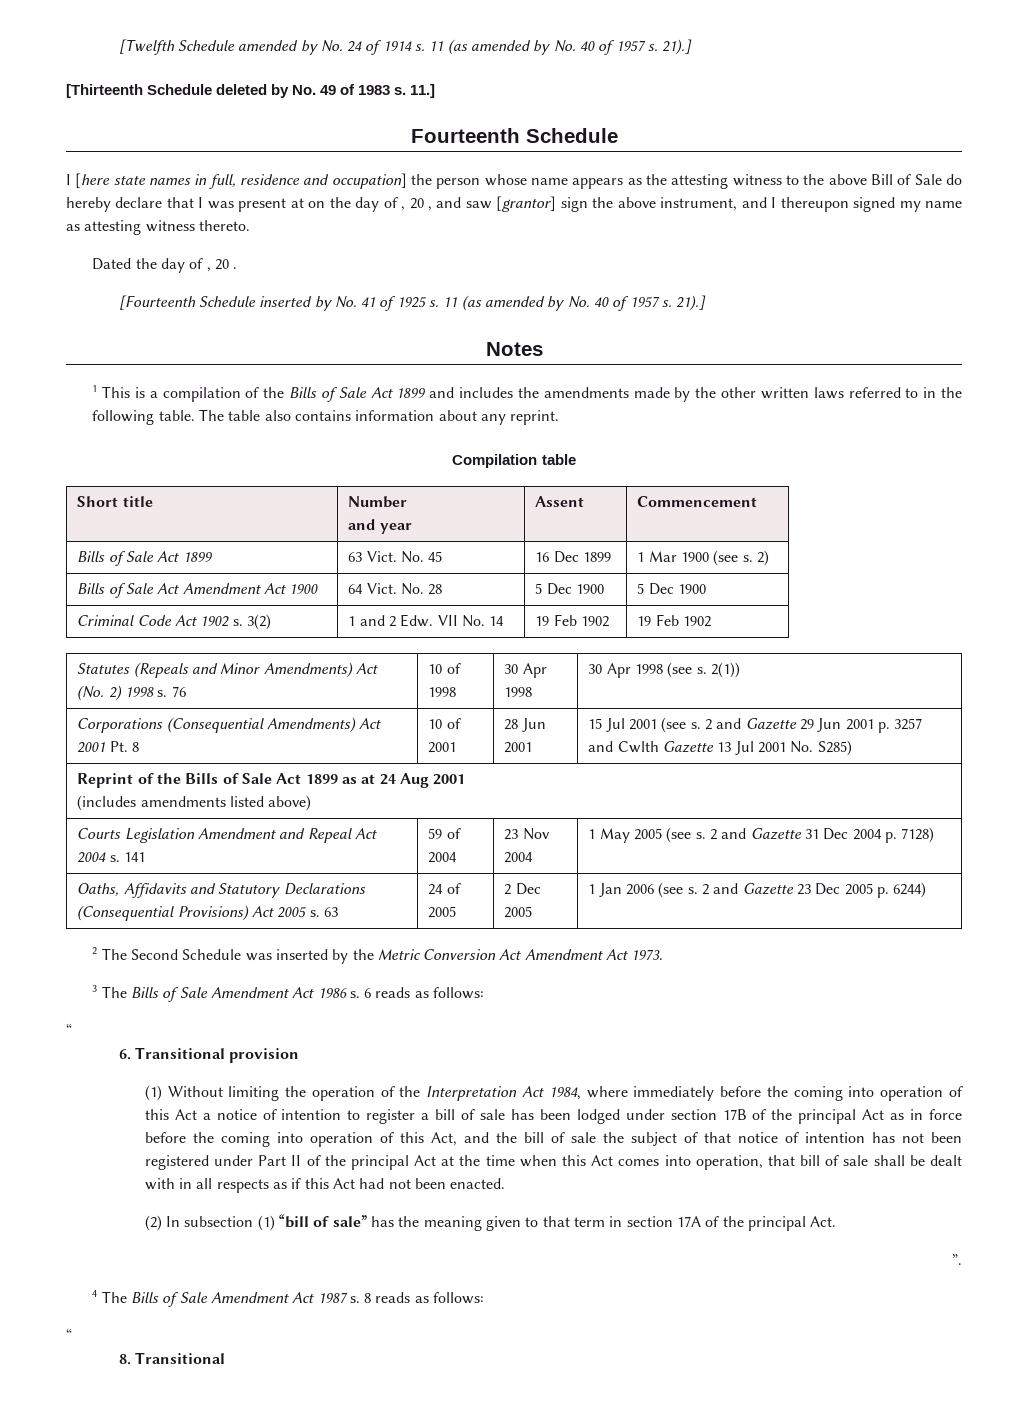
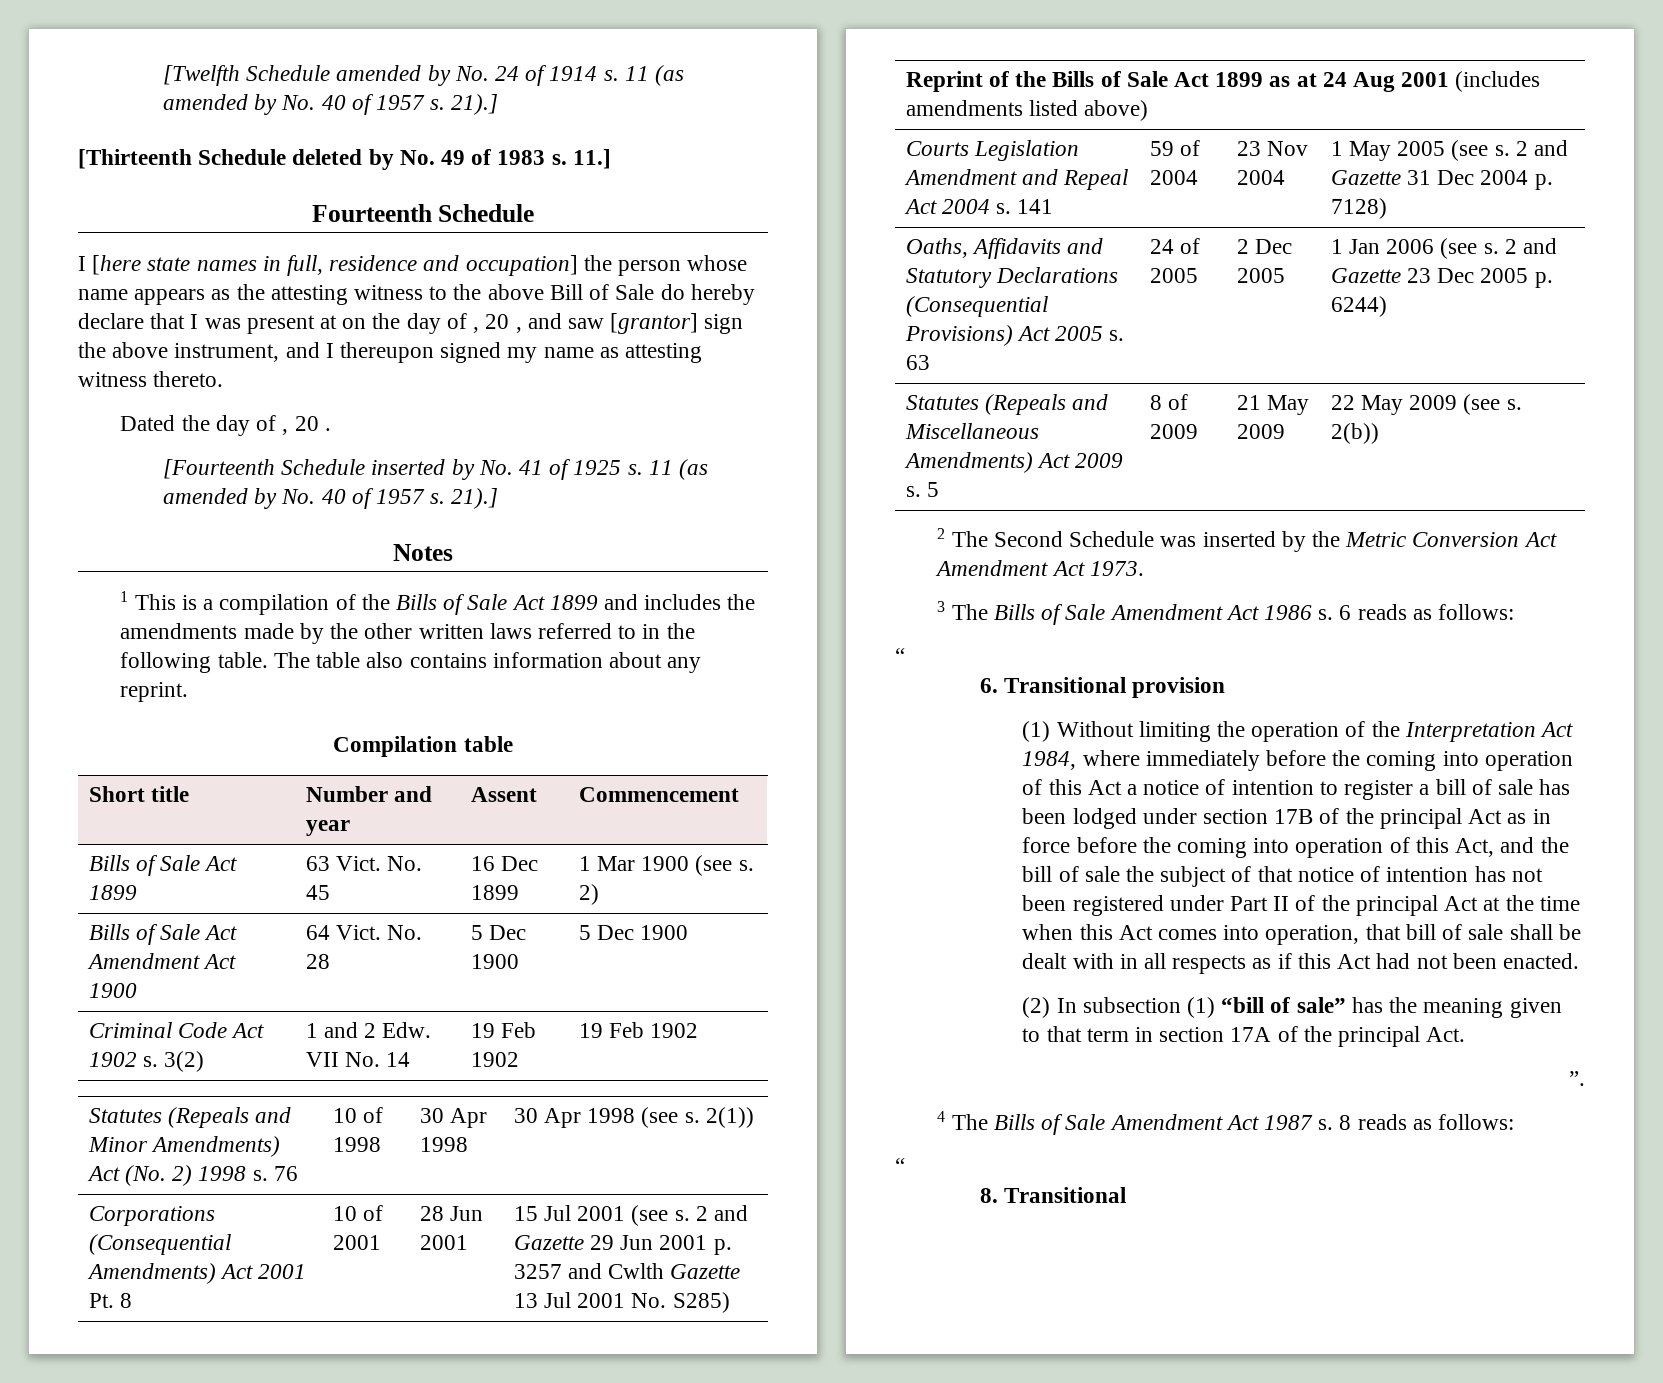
(408, 502) // -> (388, 794) none
(466, 779) // -> (1450, 79) none
(927, 890) none -> [905,394,1109,415] [904,423,1039,439] [903,452,1124,473] [905,482,939,497] [1149,394,1188,410] [1149,424,1198,439] [1236,395,1309,415] [1236,424,1285,439] [1330,394,1522,415] [1330,423,1379,444] // Statutes (Repeals and Miscellaneous Amendments) Act 2009 s. 5 | 8 of 2009 | 21 May 2009 | 22 May 2009 (see s. 2(b))

